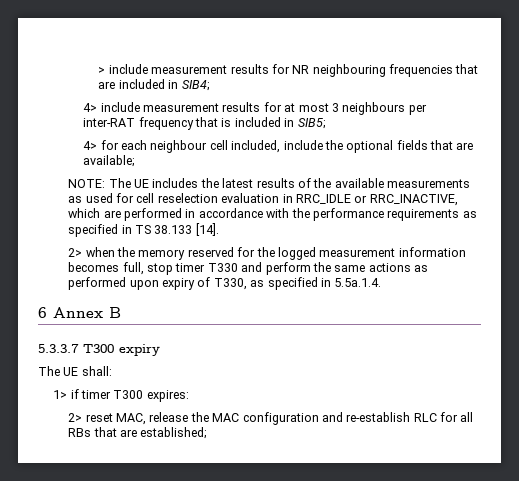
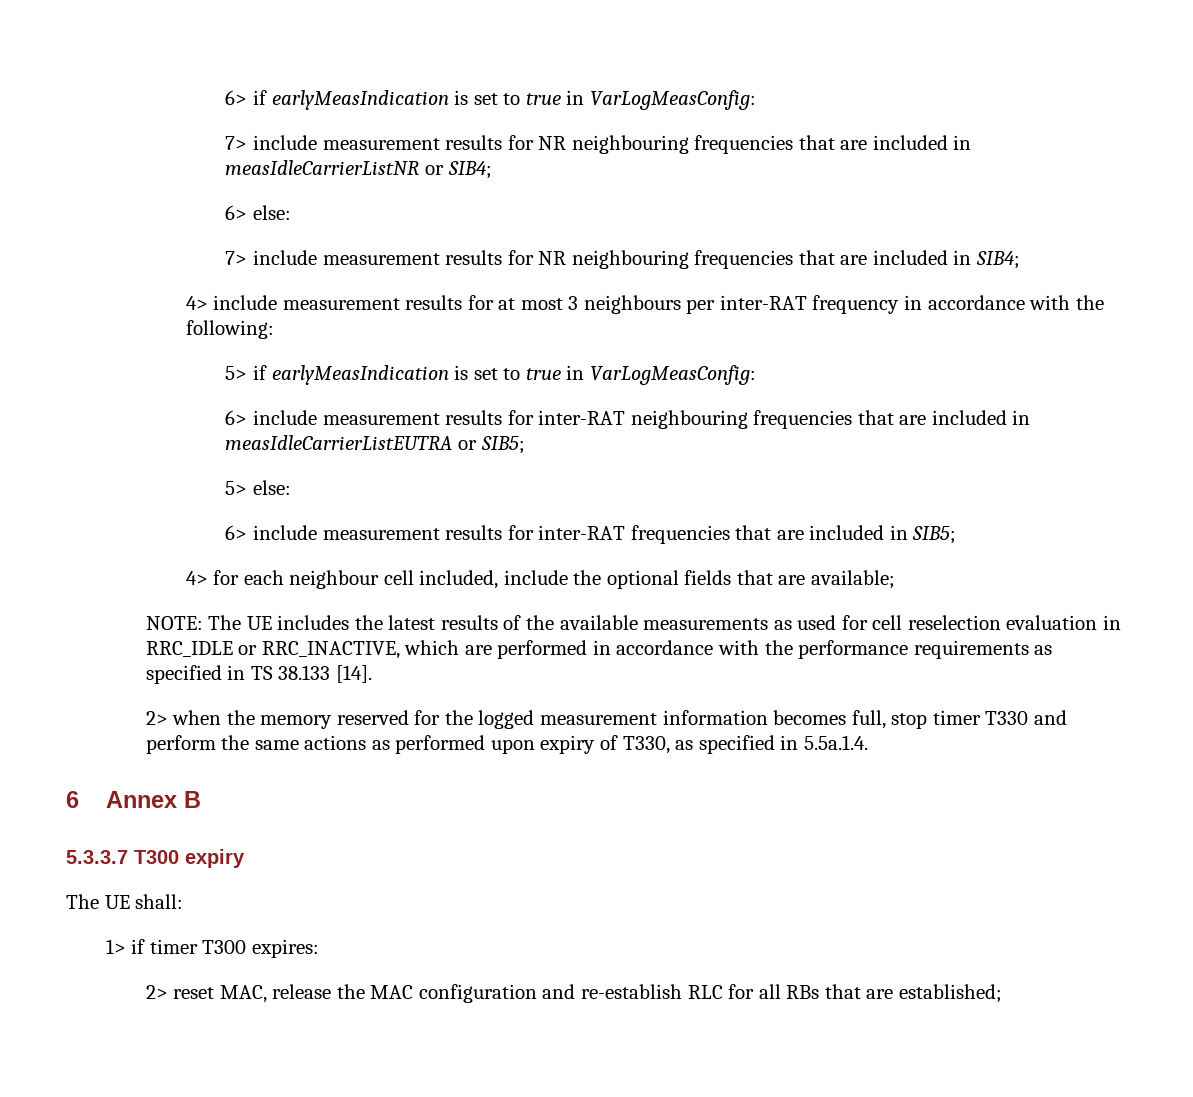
[98,67,106,74] > -> [225,90,756,110] [225,135,972,154] [225,160,492,179] [225,205,291,220] [225,251,248,265] 6> if earlyMeasIndication is set to true in VarLogMeasConfig: // 7> include measurement results for NR neighbouring frequencies that are included in measIdleCarrierListNR or SIB4; // 6> else: // 7>
[195,117,232,127] that is -> [904,295,1104,310] [185,320,274,339] [225,365,756,385] [225,410,1031,429] [225,435,525,454] [225,480,291,495] [225,525,804,544] in accordance with the following: // 5> if earlyMeasIndication is set to true in VarLogMeasConfig: // 6> include measurement results for inter-RAT neighbouring frequencies that are included in measIdleCarrierListEUTRA or SIB5; // 5> else: // 6> include measurement results for inter-RAT frequencies that are

